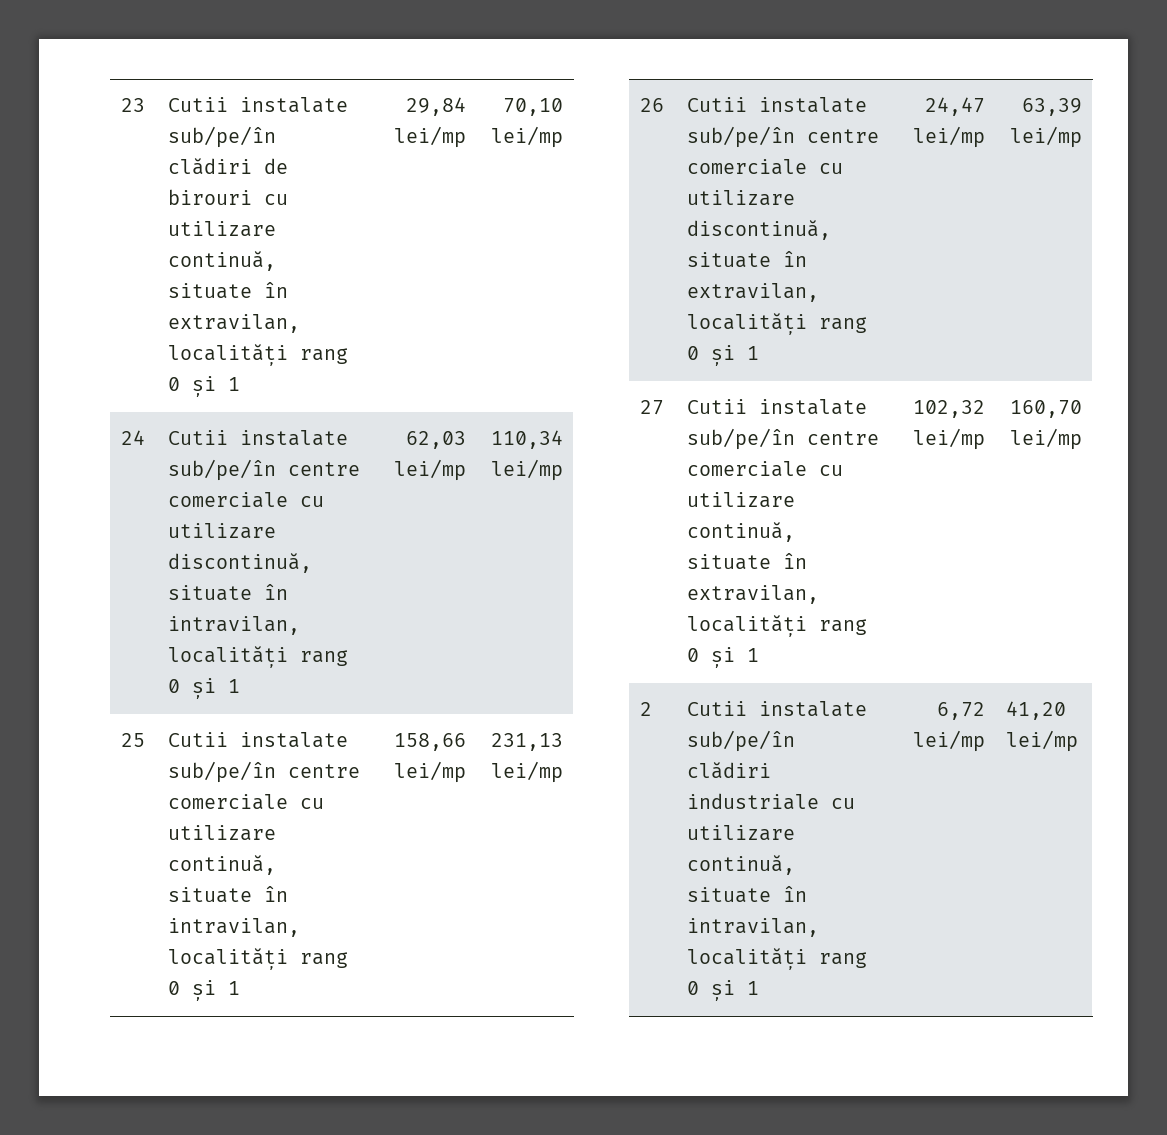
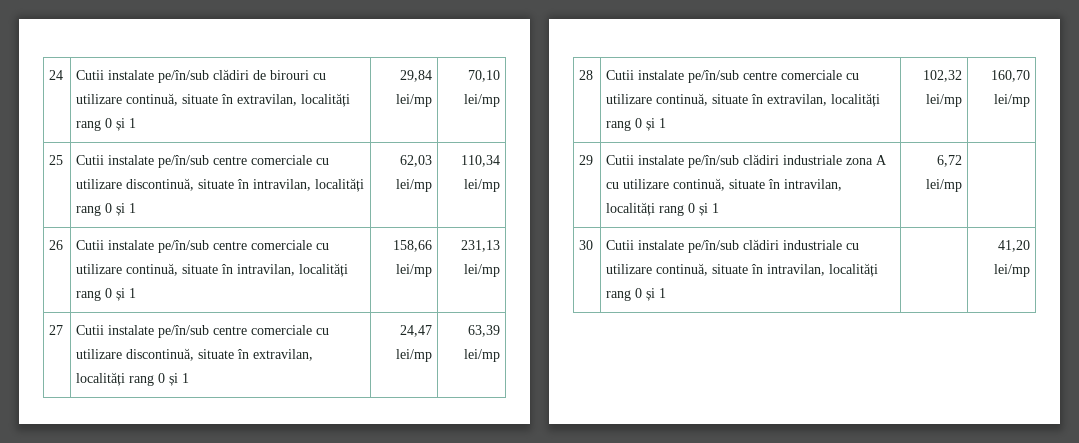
[121,98,146,112] [168,97,349,113] [168,126,277,148] 23 | Cutii instalate sub/pe/în -> [49,70,64,80] [76,70,210,83] 24 | Cutii instalate pe/în/sub
[121,430,146,445] [168,430,349,446] [168,459,277,481] 24 | Cutii instalate sub/pe/în -> [49,155,64,165] [76,155,210,168] 25 | Cutii instalate pe/în/sub
[121,733,146,747] [168,732,349,748] [168,761,277,783] 25 | Cutii instalate sub/pe/în -> [49,240,64,250] [76,240,210,253] 26 | Cutii instalate pe/în/sub
[640,98,665,112] [687,97,868,113] [687,126,796,148] 26 | Cutii instalate sub/pe/în -> [49,325,64,335] [76,325,210,338] 27 | Cutii instalate pe/în/sub
[640,400,665,415] [687,399,868,415] [687,428,796,450] 27 | Cutii instalate sub/pe/în -> [579,70,594,80] [606,70,740,83] 28 | Cutii instalate pe/în/sub
[640,702,653,716] [687,701,868,717] [687,730,796,752] [687,762,772,779] [687,793,820,810] 2 | Cutii instalate sub/pe/în clădiri industriale -> [579,155,594,165] [606,154,888,168] 29 | Cutii instalate pe/în/sub clădiri industriale zona A
(985, 741) none -> [579,240,594,250] [606,239,860,253] [606,263,879,277] [606,288,667,301] // 30 | Cutii instalate pe/în/sub clădiri industriale cu utilizare continuă, situate în intravilan, localități rang 0 și 1 | |

